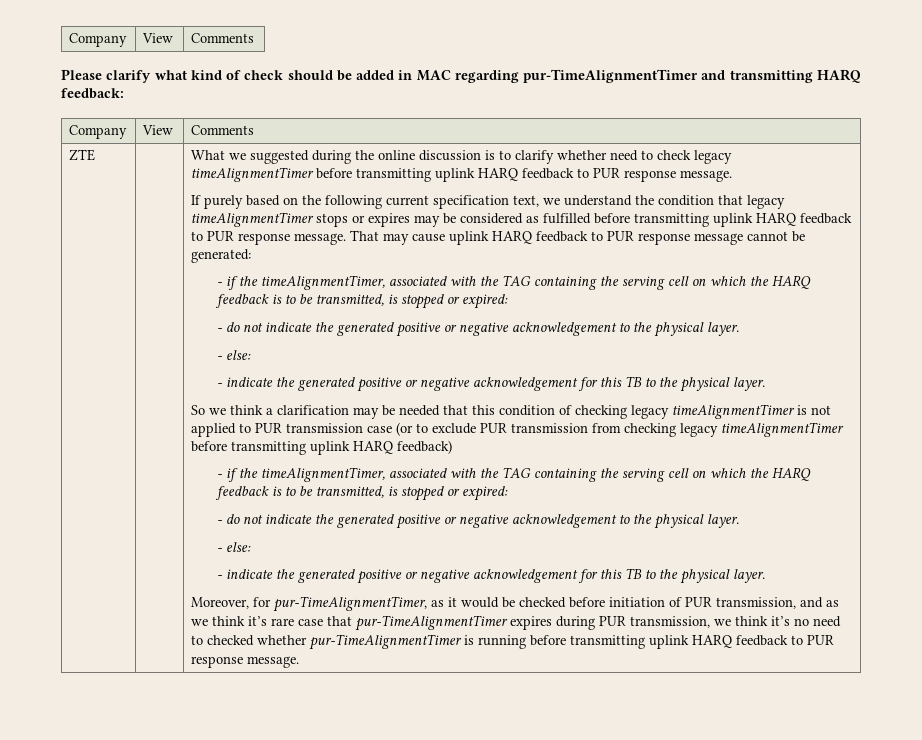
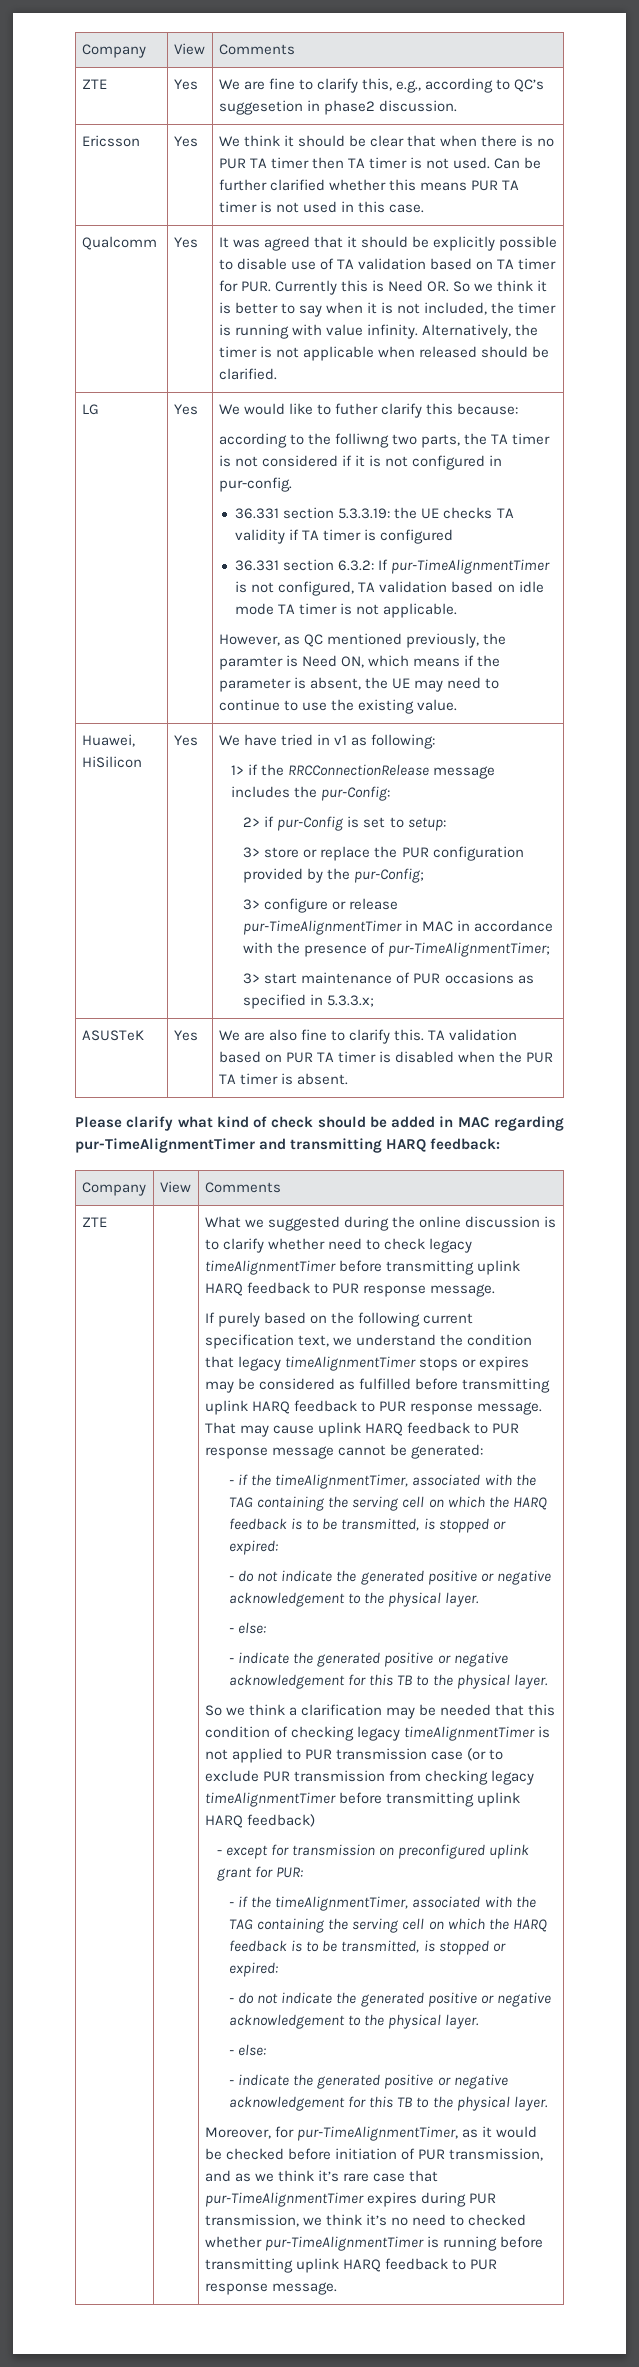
[69,33,128,47] [142,33,174,43] [191,33,255,43] Company | View | Comments -> [81,44,146,58] [173,43,205,55] [218,44,295,55] [81,79,107,89] [173,79,198,90] [218,78,545,93] [218,100,457,115] [81,135,140,147] [173,136,198,147] [218,135,555,147] [218,157,542,169] [218,179,520,191] [218,201,425,213] [81,236,157,250] [173,237,198,248] [218,236,558,251] [218,258,557,270] [218,280,548,295] [218,302,557,317] [218,324,539,339] [218,346,550,361] [218,368,277,380] [81,404,99,415] [173,404,198,415] [218,403,519,418] [218,433,551,448] [218,455,503,470] [218,477,292,492] [235,507,514,519] [235,529,454,544] [235,559,551,574] [235,581,544,596] [235,603,458,618] [218,633,506,648] [218,655,501,670] [218,677,500,692] [218,699,457,714] [81,734,135,747] [81,756,142,768] [173,735,198,746] [218,734,436,749] [230,764,496,779] [230,786,391,801] [243,816,446,831] [243,846,524,861] [243,868,425,883] [243,898,399,913] [243,920,554,935] [243,942,551,957] [243,972,534,984] [243,994,375,1009] [81,1030,144,1041] [173,1030,198,1041] [218,1029,518,1044] [218,1051,554,1063] [218,1073,348,1085] Company | View | Comments // ZTE | Yes | We are fine to clarify this, e.g., according to QC’s suggesetion in phase2 discussion. // Ericsson | Yes | We think it should be clear that when there is no PUR TA timer then TA timer is not used. Can be further clarified whether this means PUR TA timer is not used in this case. // Qualcomm | Yes | It was agreed that it should be explicitly possible to disable use of TA validation based on TA timer for PUR. Currently this is Need OR. So we think it is better to say when it is not included, the timer is running with value infinity. Alternatively, the timer is not applicable when released should be clarified. // LG | Yes | We would like to futher clarify this because: // according to the folliwng two parts, the TA timer is not considered if it is not configured in pur-config. // 36.331 section 5.3.3.19: the UE checks TA validity if TA timer is configured // 36.331 section 6.3.2: If pur-TimeAlignmentTimer is not configured, TA validation based on idle mode TA timer is not applicable. // However, as QC mentioned previously, the paramter is Need ON, which means if the parameter is absent, the UE may need to continue to use the existing value. // Huawei, HiSilicon | Yes | We have tried in v1 as following: // 1> if the RRCConnectionRelease message includes the pur-Config: // 2> if pur-Config is set to setup: // 3> store or replace the PUR configuration provided by the pur-Config; // 3> configure or release pur-TimeAlignmentTimer in MAC in accordance with the presence of pur-TimeAlignmentTimer; // 3> start maintenance of PUR occasions as specified in 5.3.3.x; // ASUSTeK | Yes | We are also fine to clarify this. TA validation based on PUR TA timer is disabled when the PUR TA timer is absent.
(453, 447) none -> [216,1844,530,1859] [216,1866,304,1881] // - except for transmission on preconfigured uplink grant for PUR:

